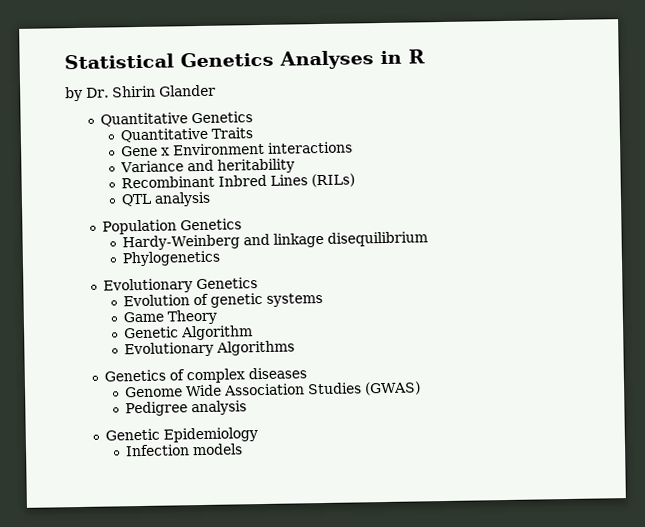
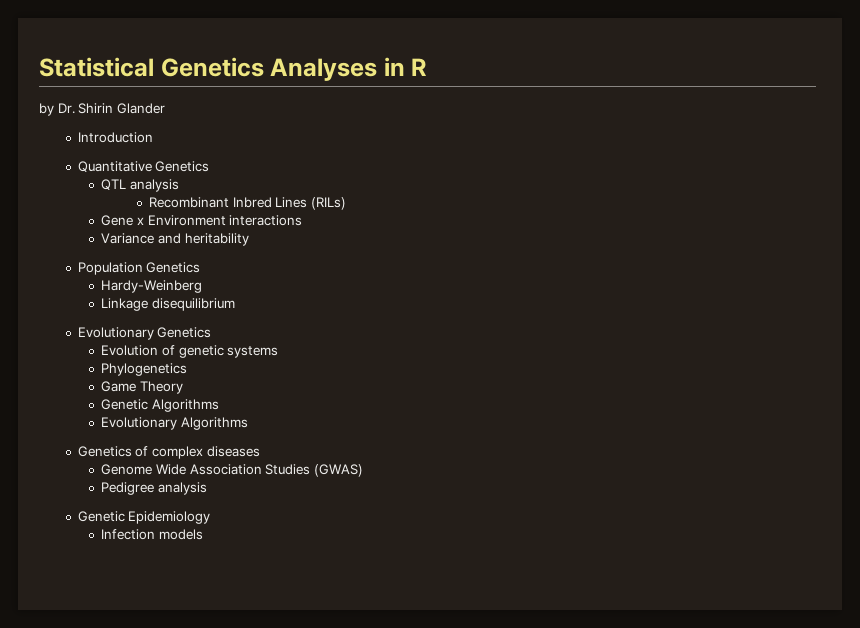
(216, 90) none -> [77,132,153,143] // Introduction
[120,127,254,143] Quantitative Traits -> [101,179,180,192] [149,197,347,210] QTL analysis // Recombinant Inbred Lines (RILs)
[121,173,356,189] [121,191,212,207] // Recombinant Inbred Lines (RILs) // QTL analysis -> (249, 239) none
[243,232,325,248] and linkage -> [101,298,149,311] // Linkage
[122,250,222,267] // Phylogenetics -> (236, 304) none
(324, 299) none -> [101,363,188,376] // Phylogenetics
[181,325,254,341] Algorithm -> [152,399,220,412] Algorithms

